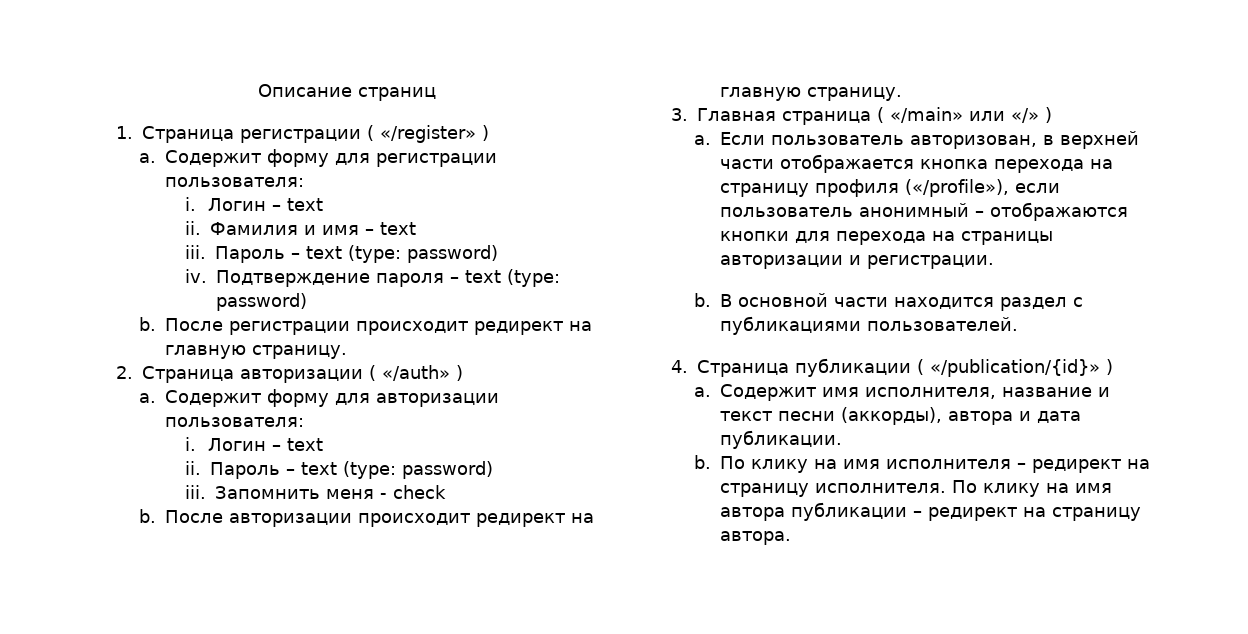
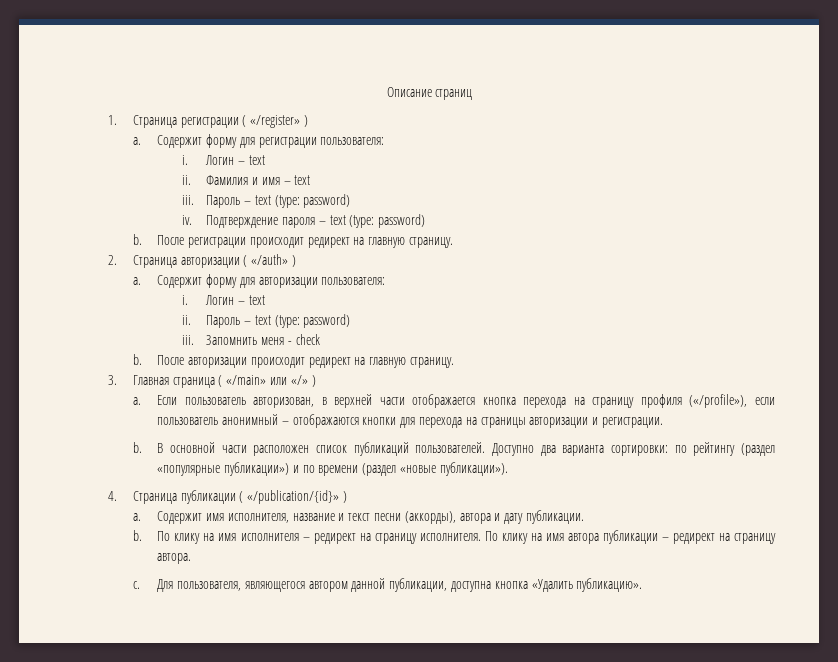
[893,297,1083,311] [719,316,1018,335] находится раздел с публикациями пользователей. -> [253,442,775,456] [157,462,508,476] расположен список публикаций пользователей. Доступно два варианта сортировки: по рейтингу (раздел «популярные публикации») и по времени (раздел «новые публикации»).
[1036,411,1081,423] дата -> [504,513,524,524] дату
(791, 538) none -> [132,578,643,592] // c. Для пользователя, являющегося автором данной публикации, доступна кнопка «Удалить публикацию».

